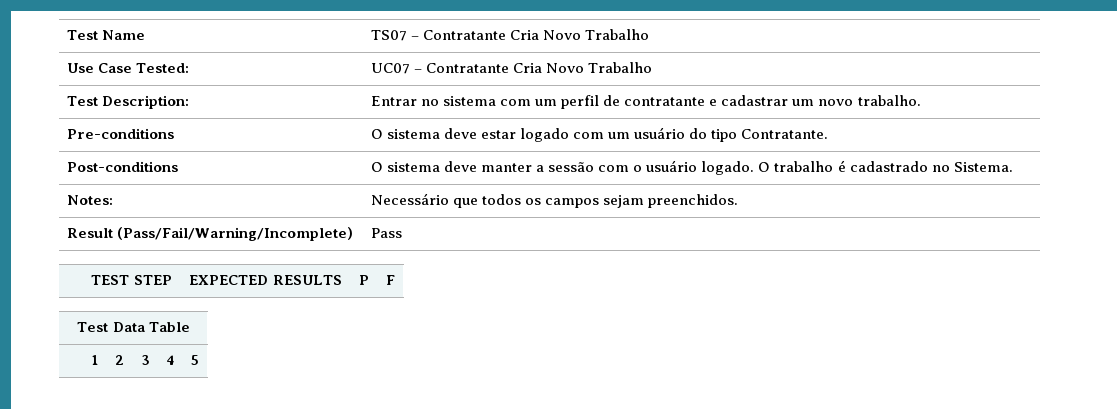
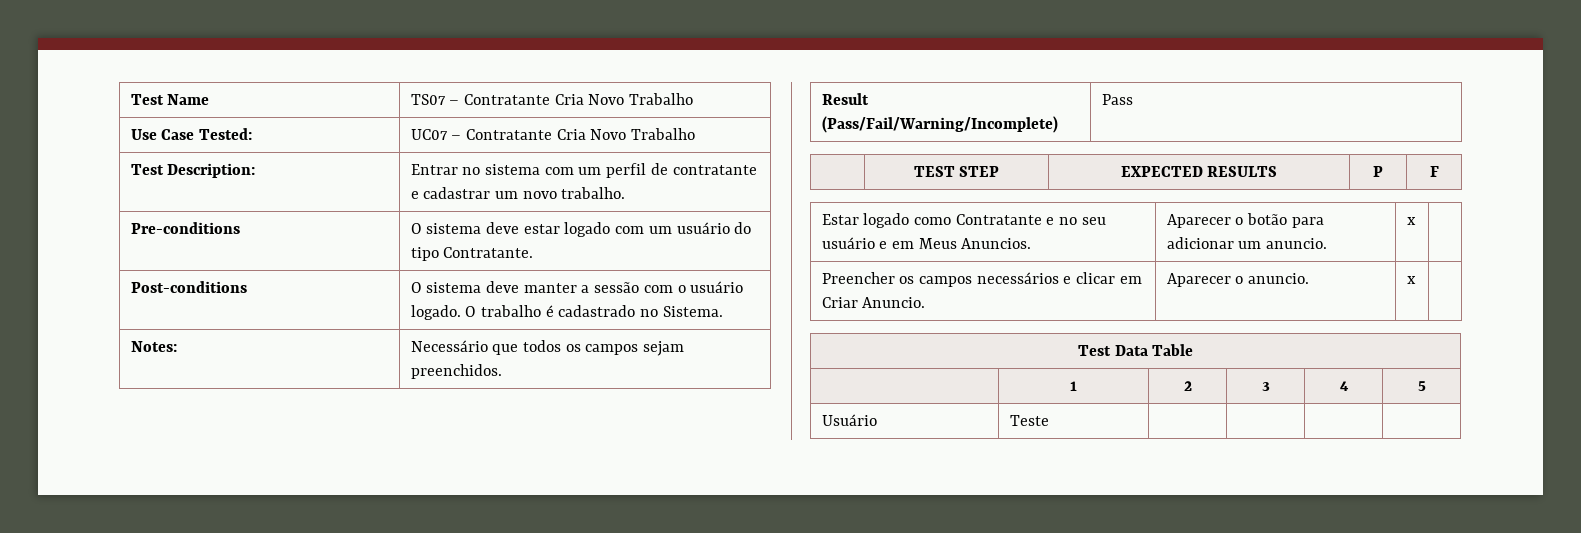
(395, 280) none -> [821,213,1106,228] [821,237,1032,249] [1166,213,1324,228] [1166,237,1328,249] [1406,217,1416,225] [821,272,1142,287] [821,297,926,308] [1166,273,1310,287] [1406,276,1416,284] // Estar logado como Contratante e no seu usuário e em Meus Anuncios. | Aparecer o botão para adicionar um anuncio. | x | // Preencher os campos necessários e clicar em Criar Anuncio. | Aparecer o anuncio. | x |
(199, 360) none -> [821,414,877,426] [1009,415,1049,426] // Usuário | Teste | | | |

